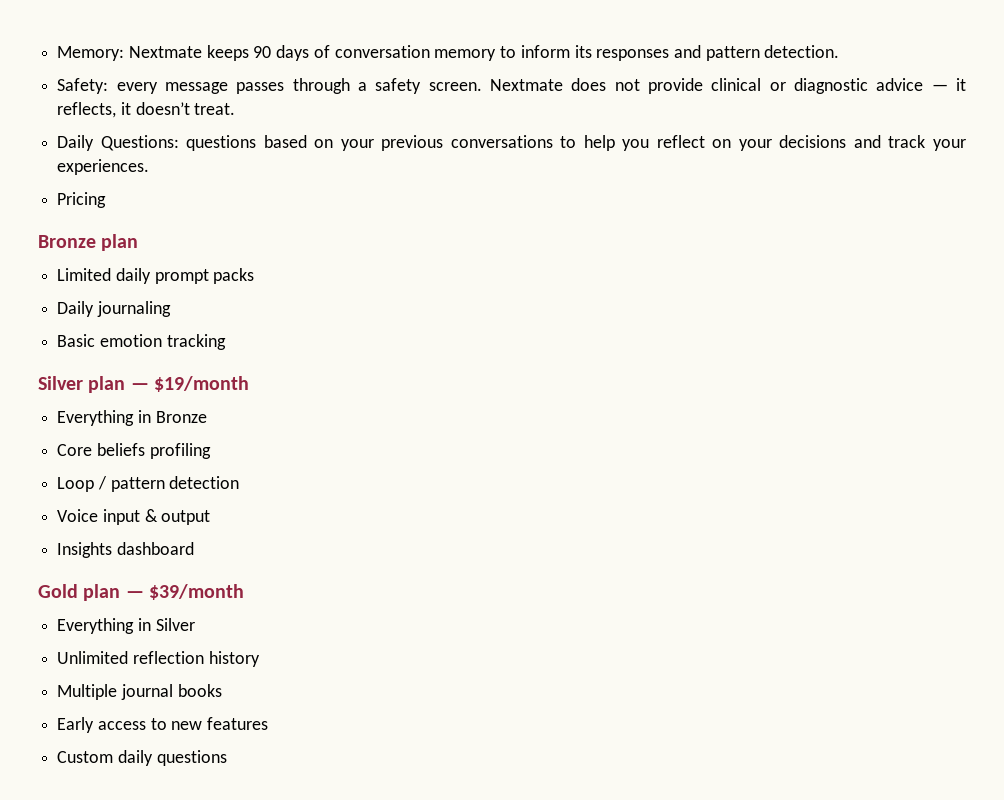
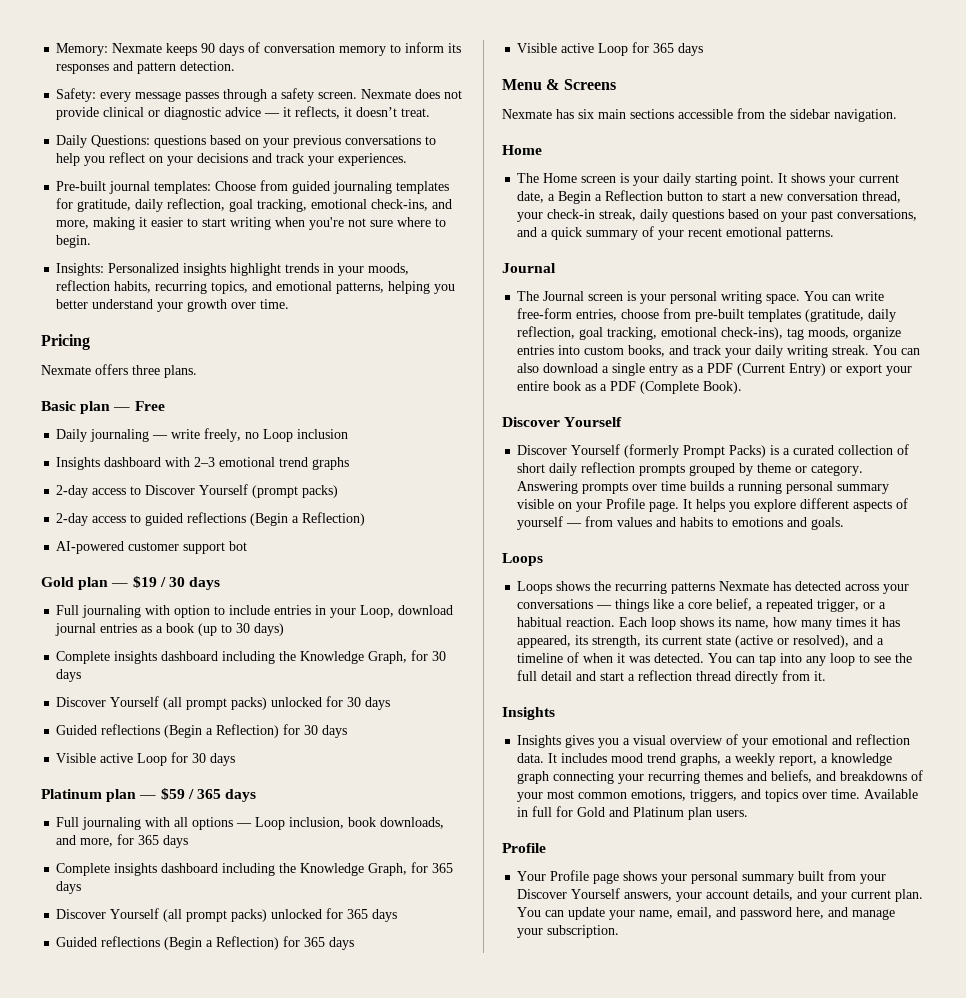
[128,46,202,58] Nextmate -> [112,43,163,53] Nexmate
[489,79,563,91] Nextmate -> [361,89,412,99] Nexmate
[57,192,107,208] [38,234,139,251] [57,268,255,284] [57,301,171,317] [57,334,226,350] [38,376,249,393] [57,410,207,426] [57,443,211,459] [57,476,240,492] [57,509,211,525] [57,542,194,558] [38,584,244,601] [57,618,195,634] [57,651,260,667] [57,684,222,700] [57,717,269,733] [57,750,227,766] Pricing // Bronze plan // Limited daily prompt packs // Daily journaling // Basic emotion tracking // Silver plan — $19/month // Everything in Bronze // Core beliefs profiling // Loop / pattern detection // Voice input & output // Insights dashboard // Gold plan — $39/month // Everything in Silver // Unlimited reflection history // Multiple journal books // Early access to new features // Custom daily questions -> [56,180,450,194] [56,198,453,212] [56,217,447,230] [56,235,92,248] [56,263,410,276] [56,280,456,294] [56,299,290,312] [41,334,90,350] [41,364,197,378] [41,401,165,414] [56,428,349,442] [56,457,350,470] [56,484,339,498] [56,512,366,526] [56,541,248,554] [41,576,221,590] [56,605,454,618] [55,623,285,636] [56,650,447,664] [56,669,82,682] [56,696,391,710] [56,724,348,738] [56,752,236,766] [41,788,257,802] [56,817,445,830] [56,834,189,848] [56,862,454,876] [56,881,82,894] [56,908,398,922] [56,936,355,950] [517,42,704,56] [502,79,616,90] [502,108,897,122] [502,145,542,155] [517,173,900,186] [517,190,902,204] [517,209,918,222] [517,226,835,240] [502,263,556,273] [517,291,885,304] [517,308,897,322] [517,326,902,340] [517,345,921,358] [517,363,913,376] [517,381,743,394] [502,417,623,427] [517,444,910,458] [517,462,864,476] [517,481,890,494] [517,498,909,512] [517,516,845,530] [502,553,543,566] [517,581,910,594] [517,598,887,612] [517,617,901,630] [517,635,885,648] [517,652,913,666] [517,670,827,684] [502,707,555,720] [517,734,911,748] [517,753,893,766] [517,770,924,784] [517,789,919,802] [517,806,749,820] [502,843,546,853] [517,870,887,884] [517,888,924,902] [517,907,896,920] [517,925,620,938] Pre-built journal templates: Choose from guided journaling templates for gratitude, daily reflection, goal tracking, emotional check-ins, and more, making it easier to start writing when you're not sure where to begin. // Insights: Personalized insights highlight trends in your moods, reflection habits, recurring topics, and emotional patterns, helping you better understand your growth over time. // Pricing // Nexmate offers three plans. // Basic plan — Free // Daily journaling — write freely, no Loop inclusion // Insights dashboard with 2–3 emotional trend graphs // 2-day access to Discover Yourself (prompt packs) // 2-day access to guided reflections (Begin a Reflection) // AI-powered customer support bot // Gold plan — $19 / 30 days // Full journaling with option to include entries in your Loop, download journal entries as a book (up to 30 days) // Complete insights dashboard including the Knowledge Graph, for 30 days // Discover Yourself (all prompt packs) unlocked for 30 days // Guided reflections (Begin a Reflection) for 30 days // Visible active Loop for 30 days // Platinum plan — $59 / 365 days // Full journaling with all options — Loop inclusion, book downloads, and more, for 365 days // Complete insights dashboard including the Knowledge Graph, for 365 days // Discover Yourself (all prompt packs) unlocked for 365 days // Guided reflections (Begin a Reflection) for 365 days // Visible active Loop for 365 days // Menu & Screens // Nexmate has six main sections accessible from the sidebar navigation. // Home // The Home screen is your daily starting point. It shows your current date, a Begin a Reflection button to start a new conversation thread, your check-in streak, daily questions based on your past conversations, and a quick summary of your recent emotional patterns. // Journal // The Journal screen is your personal writing space. You can write free-form entries, choose from pre-built templates (gratitude, daily reflection, goal tracking, emotional check-ins), tag moods, organize entries into custom books, and track your daily writing streak. You can also download a single entry as a PDF (Current Entry) or export your entire book as a PDF (Complete Book). // Discover Yourself // Discover Yourself (formerly Prompt Packs) is a curated collection of short daily reflection prompts grouped by theme or category. Answering prompts over time builds a running personal summary visible on your Profile page. It helps you explore different aspects of yourself — from values and habits to emotions and goals. // Loops // Loops shows the recurring patterns Nexmate has detected across your conversations — things like a core belief, a repeated trigger, or a habitual reaction. Each loop shows its name, how many times it has appeared, its strength, its current state (active or resolved), and a timeline of when it was detected. You can tap into any loop to see the full detail and start a reflection thread directly from it. // Insights // Insights gives you a visual overview of your emotional and reflection data. It includes mood trend graphs, a weekly report, a knowledge graph connecting your recurring themes and beliefs, and breakdowns of your most common emotions, triggers, and topics over time. Available in full for Gold and Platinum plan users. // Profile // Your Profile page shows your personal summary built from your Discover Yourself answers, your account details, and your current plan. You can update your name, email, and password here, and manage your subscription.

